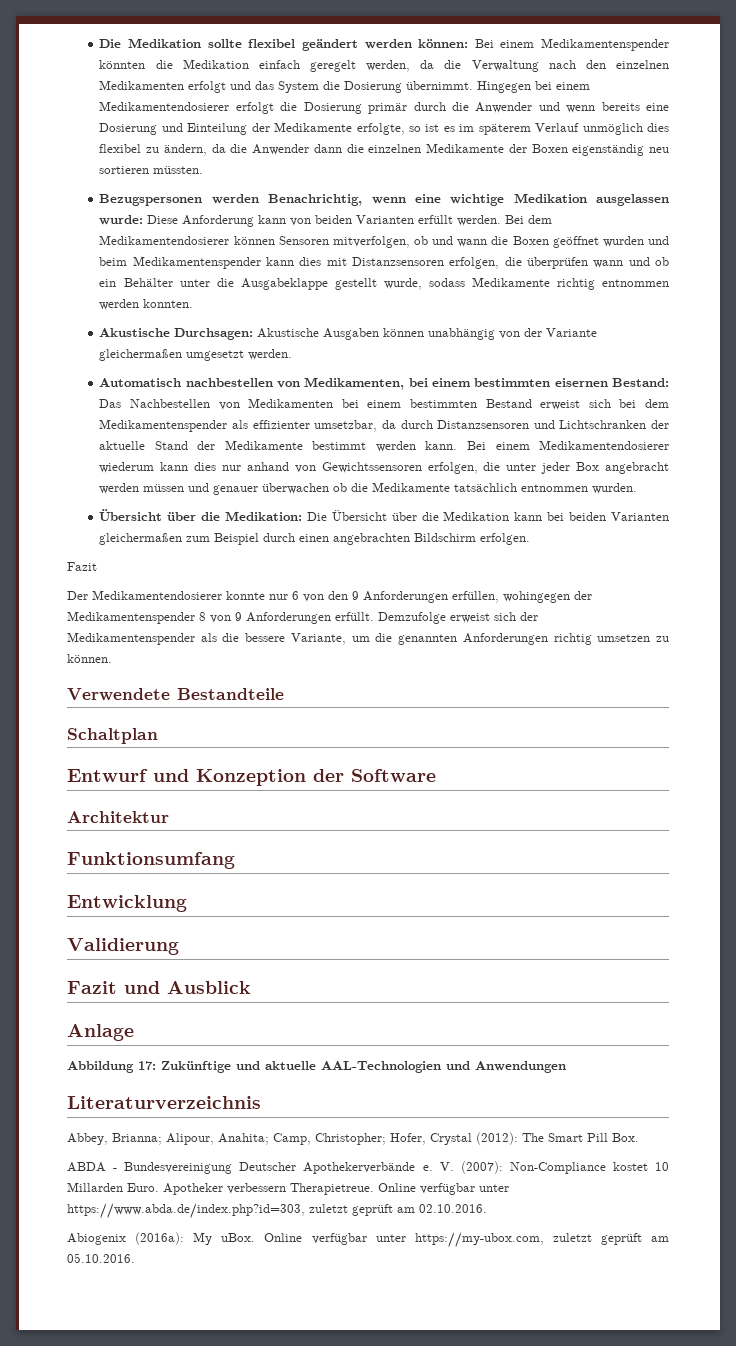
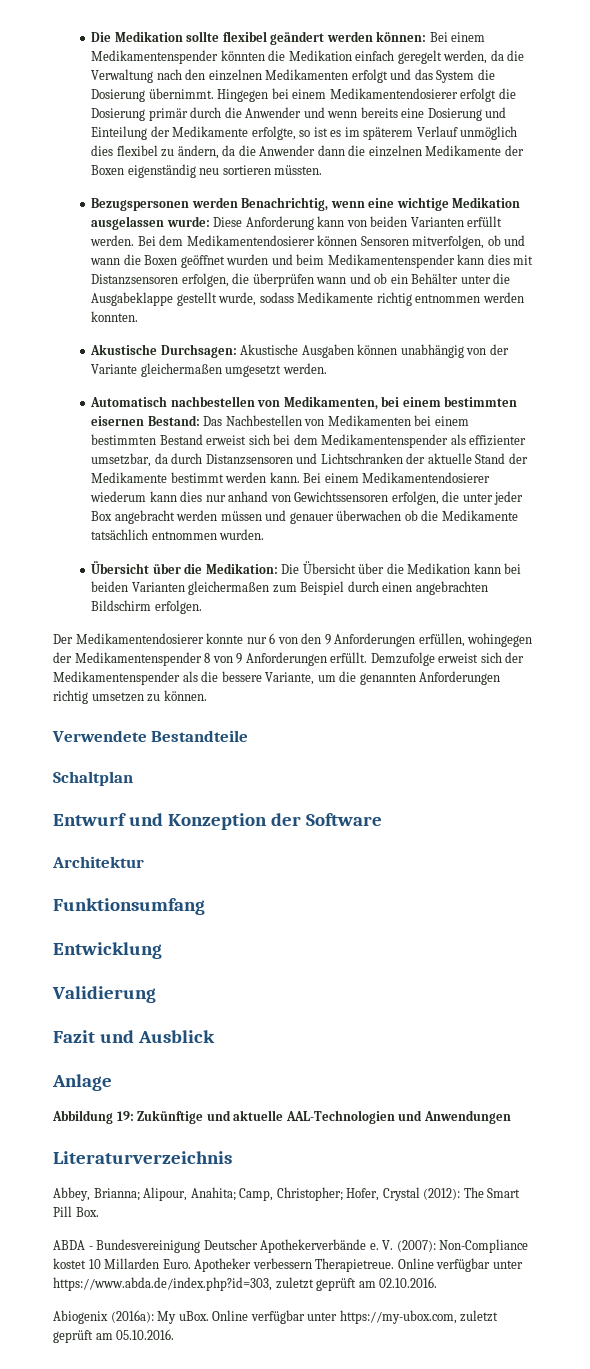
[67,562,97,571] // Fazit -> (202, 607) none
[138,1061,156,1070] 17: -> [116,1111,134,1121] 19:

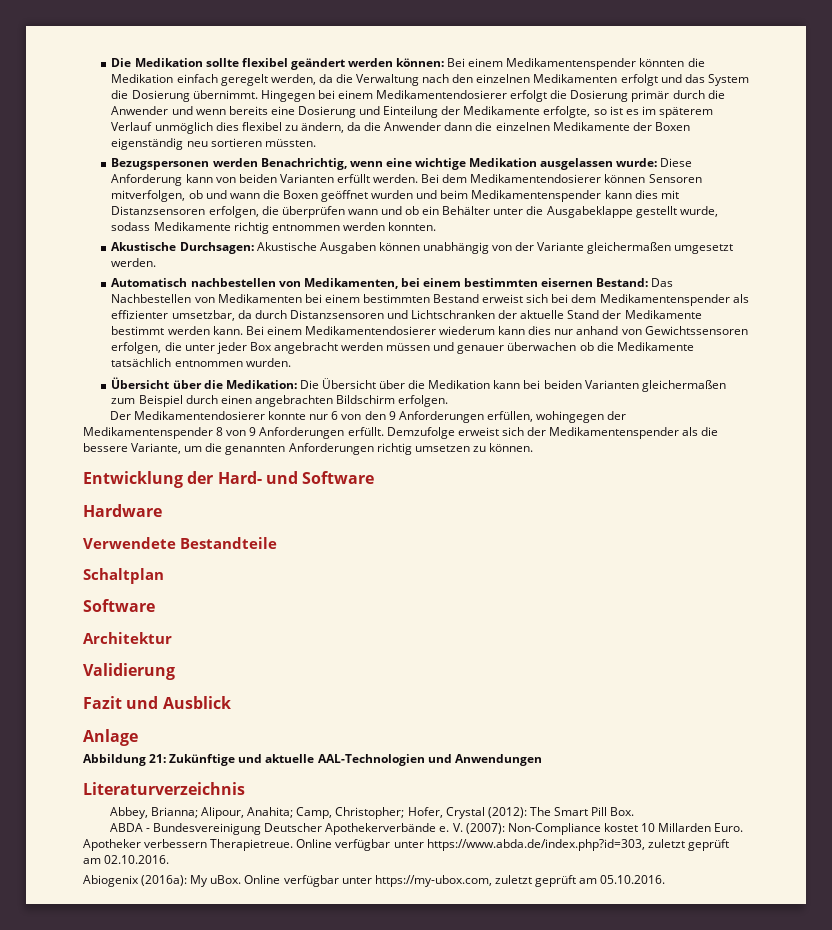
(207, 695) none -> [83,471,375,488] [83,504,162,517] // Entwicklung der Hard- und Software // Hardware
[53,813,301,830] Entwurf und Konzeption der -> (164, 576) none
[53,898,205,915] [53,942,162,959] // Funktionsumfang // Entwicklung -> (172, 638) none
[116,1111,134,1121] 19: -> [149,754,167,763] 21:

